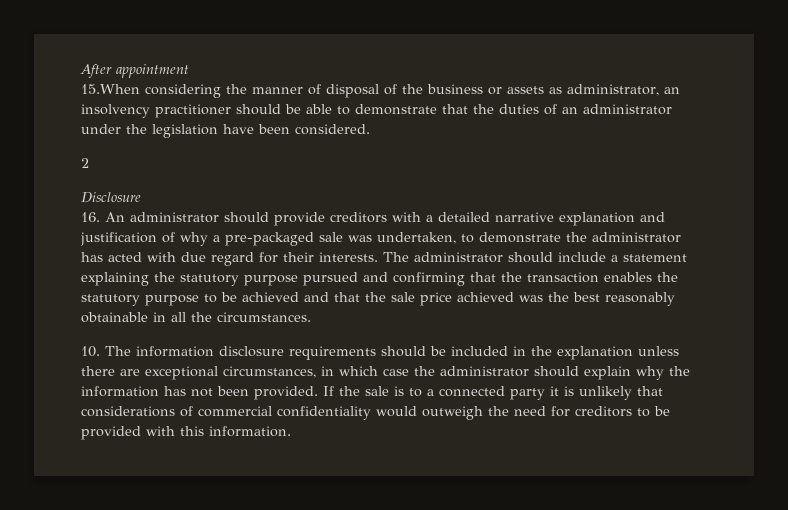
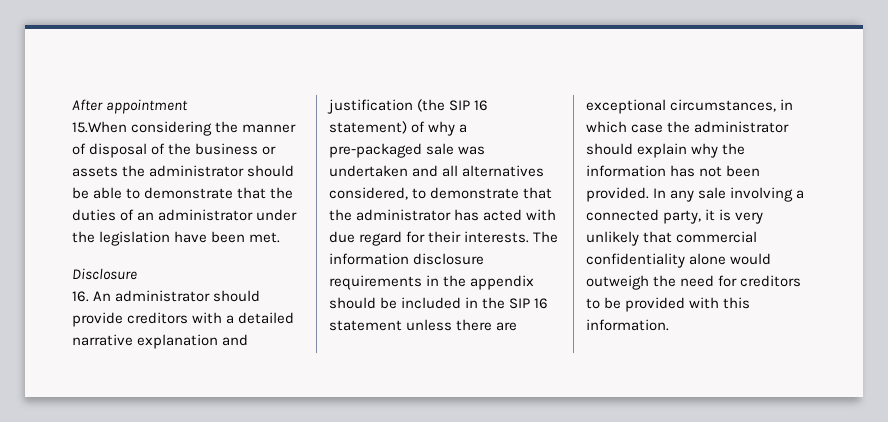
[549,84,680,96] [81,104,231,118] as administrator, an insolvency practitioner -> [122,165,245,177] the administrator
[295,124,370,135] [81,158,89,168] considered. // 2 -> [249,232,281,243] met.
(157, 239) none -> [417,99,489,112] [329,121,407,134] (the SIP 16 statement)
[377,232,561,244] undertaken, to demonstrate -> [329,165,545,177] [329,187,553,200] undertaken and all alternatives considered, to demonstrate that
[414,252,687,263] [81,272,678,286] [81,292,675,306] [81,312,311,323] [81,346,376,360] administrator should include a statement explaining the statutory purpose pursued and confirming that the transaction enables the statutory purpose to be achieved and that the sale price achieved was the best reasonably obtainable in all the circumstances. // 10. The information disclosure requirements -> [329,253,485,265] [329,275,535,290] information disclosure requirements in the appendix
[557,346,633,360] explanation -> [509,298,549,309] [329,320,402,331] SIP 16 statement
[323,386,422,397] If the sale is to -> [653,187,794,202] In any sale involving
[510,388,545,400] party -> [663,210,702,224] party,
(574, 391) none -> [735,212,764,224] very
[81,406,193,417] considerations of -> (673, 237) none
(371, 413) none -> [689,253,727,265] alone

